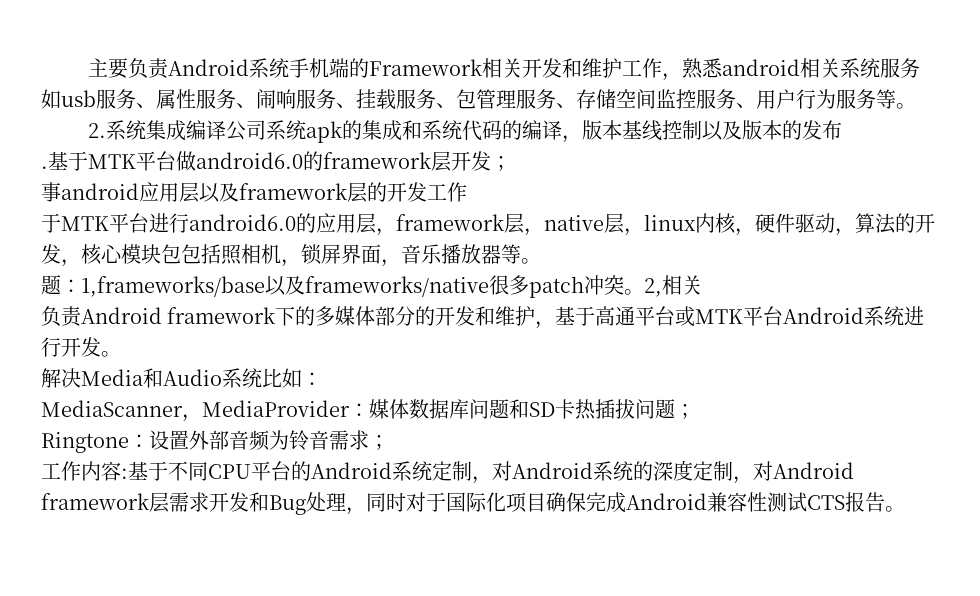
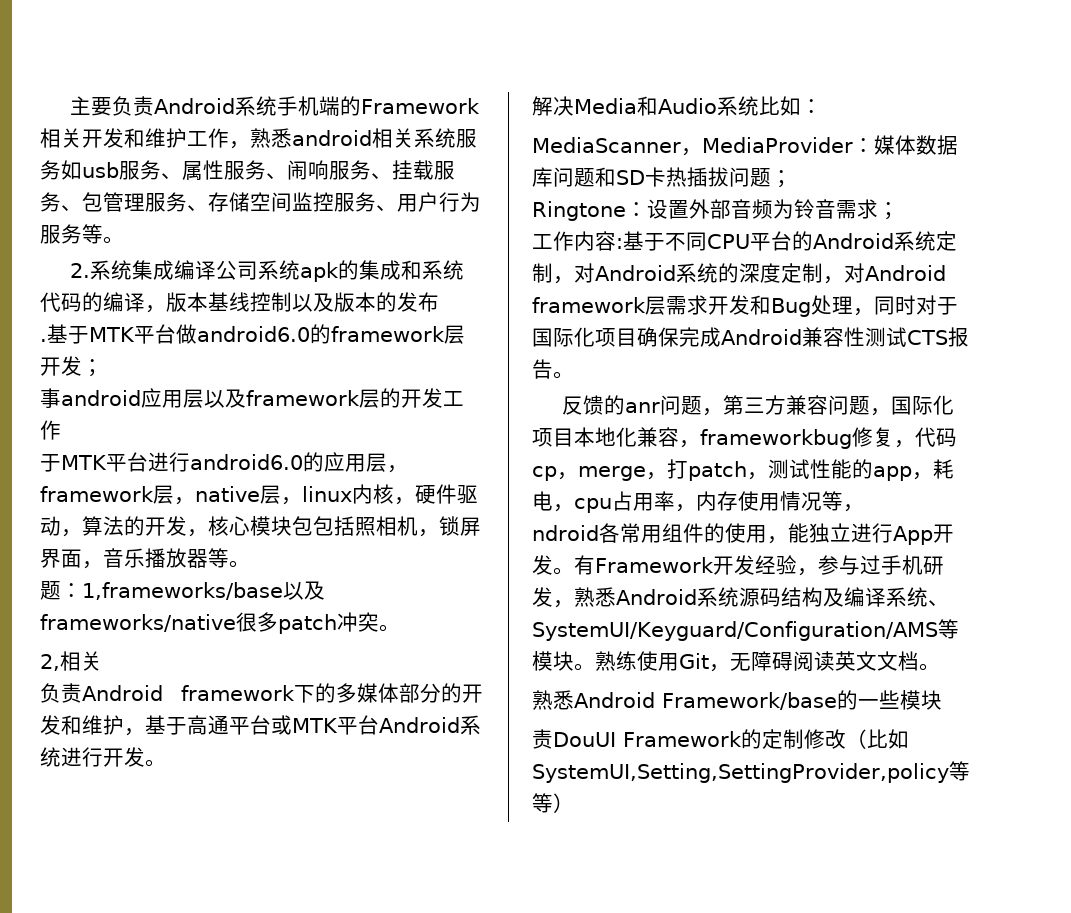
(644, 292) none -> (400, 628) //
(905, 509) none -> [562,395,955,416] [532,427,957,449] [532,459,954,481] [532,491,864,513] [532,523,954,545] [532,555,944,576] [532,587,949,608] [532,619,959,641] [532,651,940,672] [532,690,942,710] [532,729,909,749] [532,761,970,783] [532,793,574,813] // 反馈的anr问题，第三方兼容问题，国际化项目本地化兼容，frameworkbug修复，代码cp，merge，打patch，测试性能的app，耗电，cpu占用率，内存使用情况等， // ndroid各常用组件的使用，能独立进行App开发。有Framework开发经验，参与过手机研发，熟悉Android系统源码结构及编译系统、SystemUI/Keyguard/Configuration/AMS等模块。熟练使用Git，无障碍阅读英文文档。 // 熟悉Android Framework/base的一些模块 // 责DouUI Framework的定制修改（比如SystemUI,Setting,SettingProvider,policy等等）

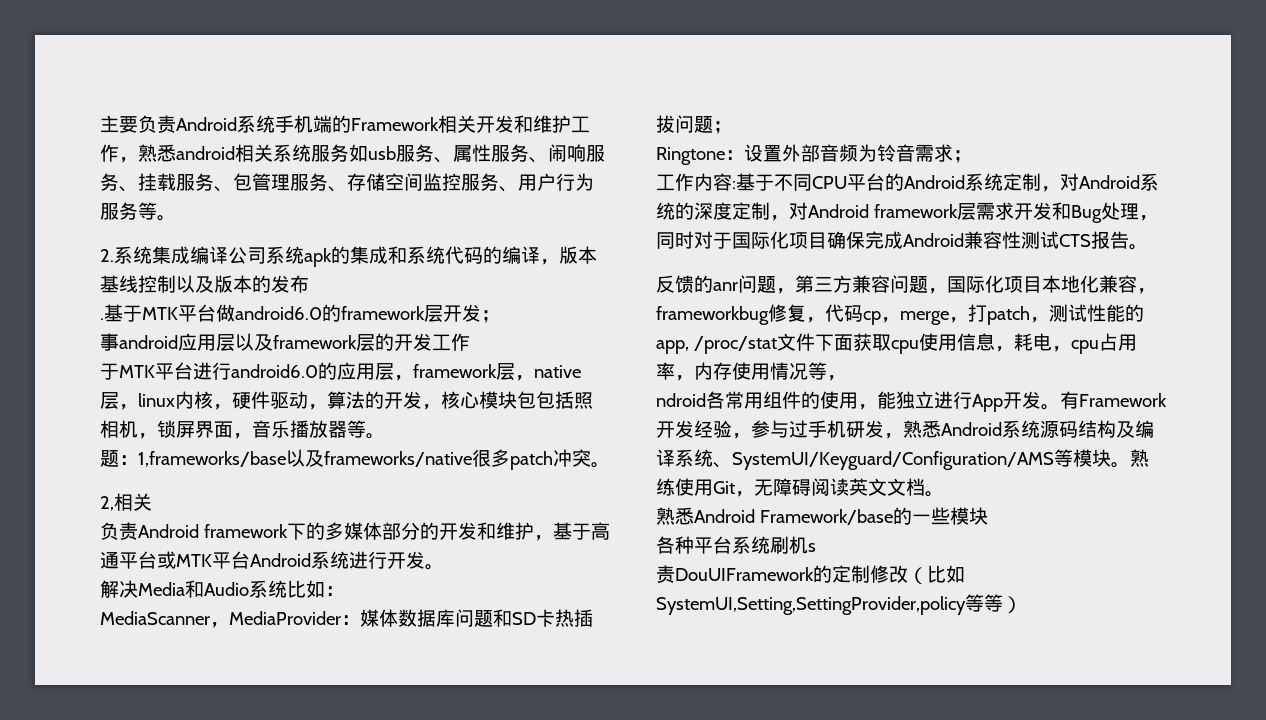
[873,466,912,481] app -> [656,333,995,354] app, /proc/stat文件下面获取cpu使用信息
[532,729,742,749] // 责DouUI Framework -> [656,536,816,554] [656,565,814,583] // 各种平台系统刷机s // 责DouUIFramework

